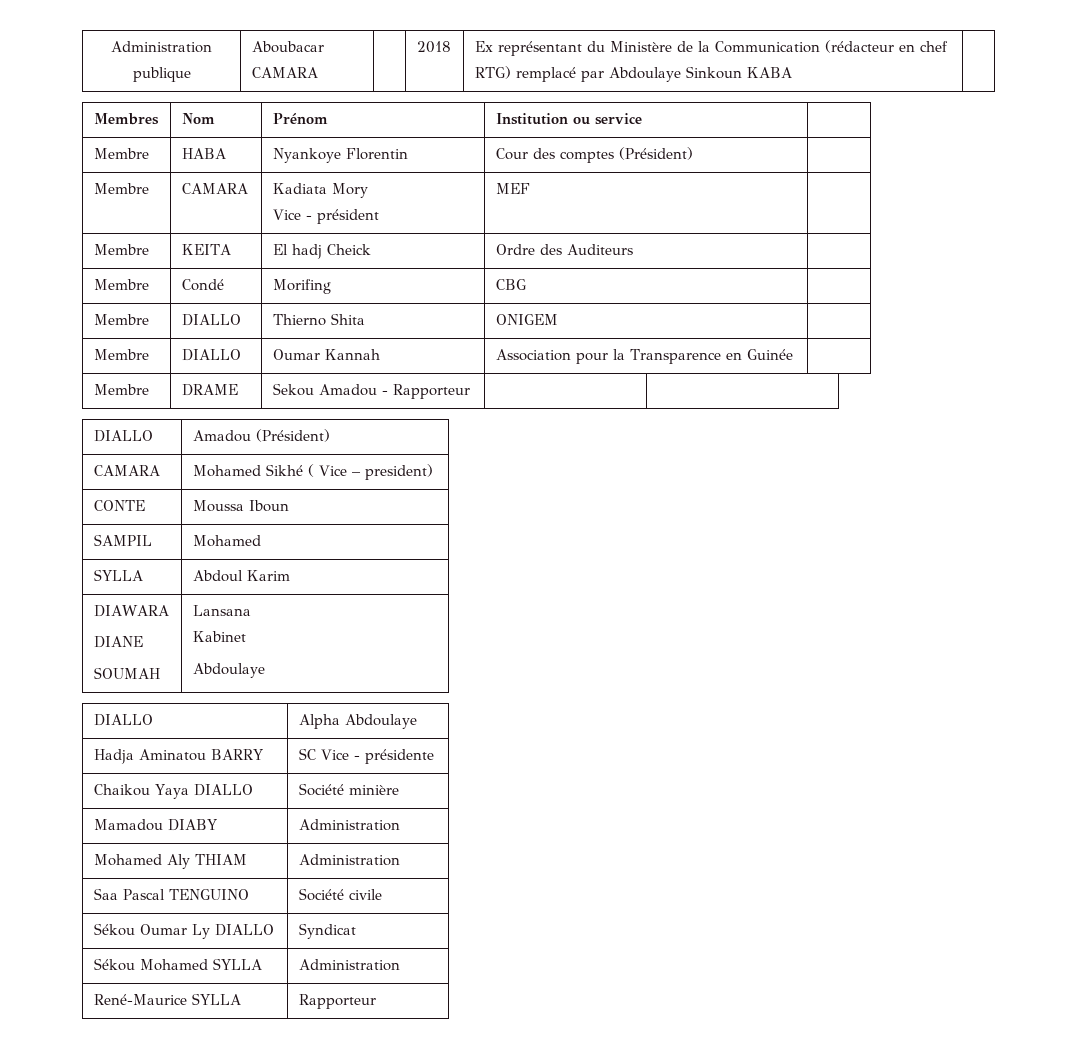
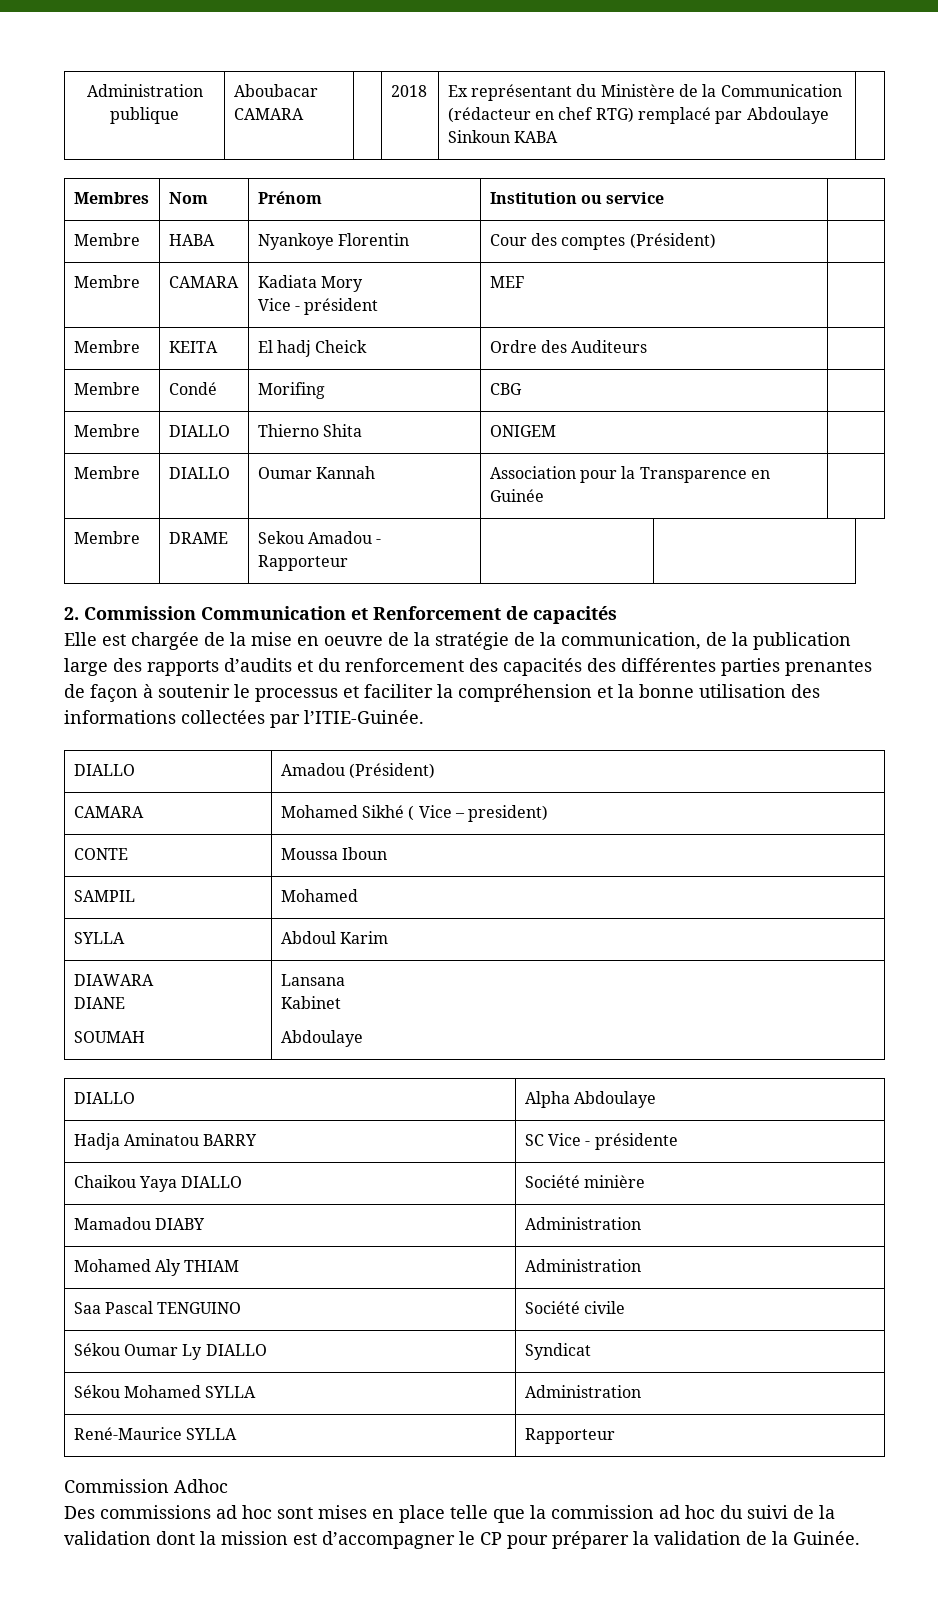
(470, 391) none -> [64,606,617,624] [64,632,851,650] [64,658,872,676] [64,684,820,702] [64,710,424,728] // 2. Commission Communication et Renforcement de capacités // Elle est chargée de la mise en oeuvre de la stratégie de la communication, de la publication large des rapports d’audits et du renforcement des capacités des différentes parties prenantes de façon à soutenir le processus et faciliter la compréhension et la bonne utilisation des informations collectées par l’ITIE-Guinée.
(376, 1001) none -> [64,1479,228,1493] [64,1505,835,1523] [64,1531,860,1549] // Commission Adhoc // Des commissions ad hoc sont mises en place telle que la commission ad hoc du suivi de la validation dont la mission est d’accompagner le CP pour préparer la validation de la Guinée.

